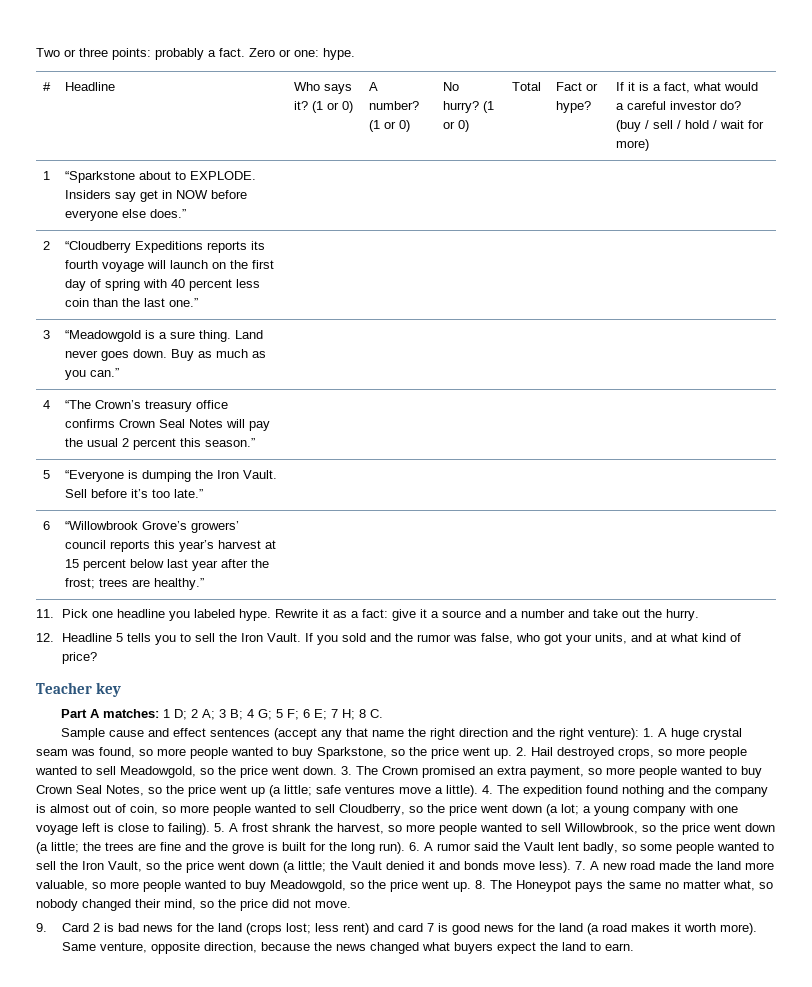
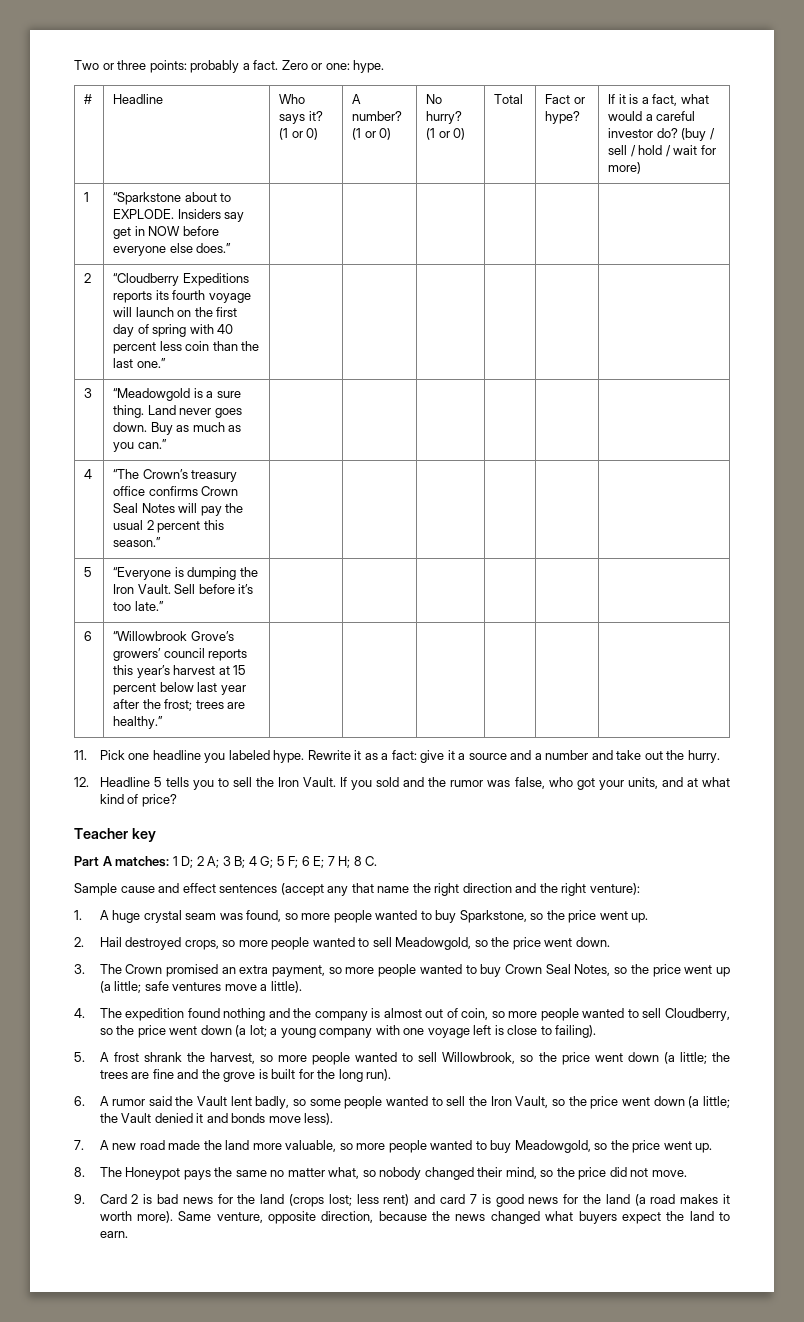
(639, 734) none -> (640, 889) //
(512, 754) none -> (649, 918) //
(337, 770) none -> (610, 942) //
(478, 791) none -> (302, 987) //
(210, 829) none -> (597, 1031) //
(405, 848) none -> (392, 1075) //
(571, 867) none -> (334, 1119) //
(471, 887) none -> (713, 1148) //

